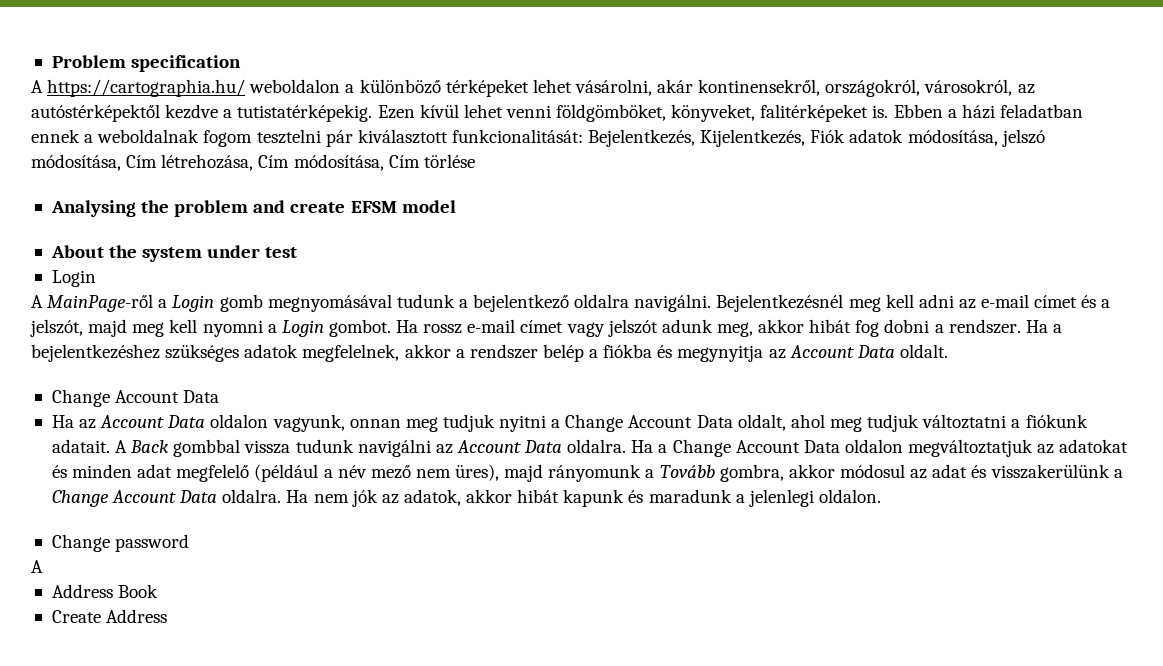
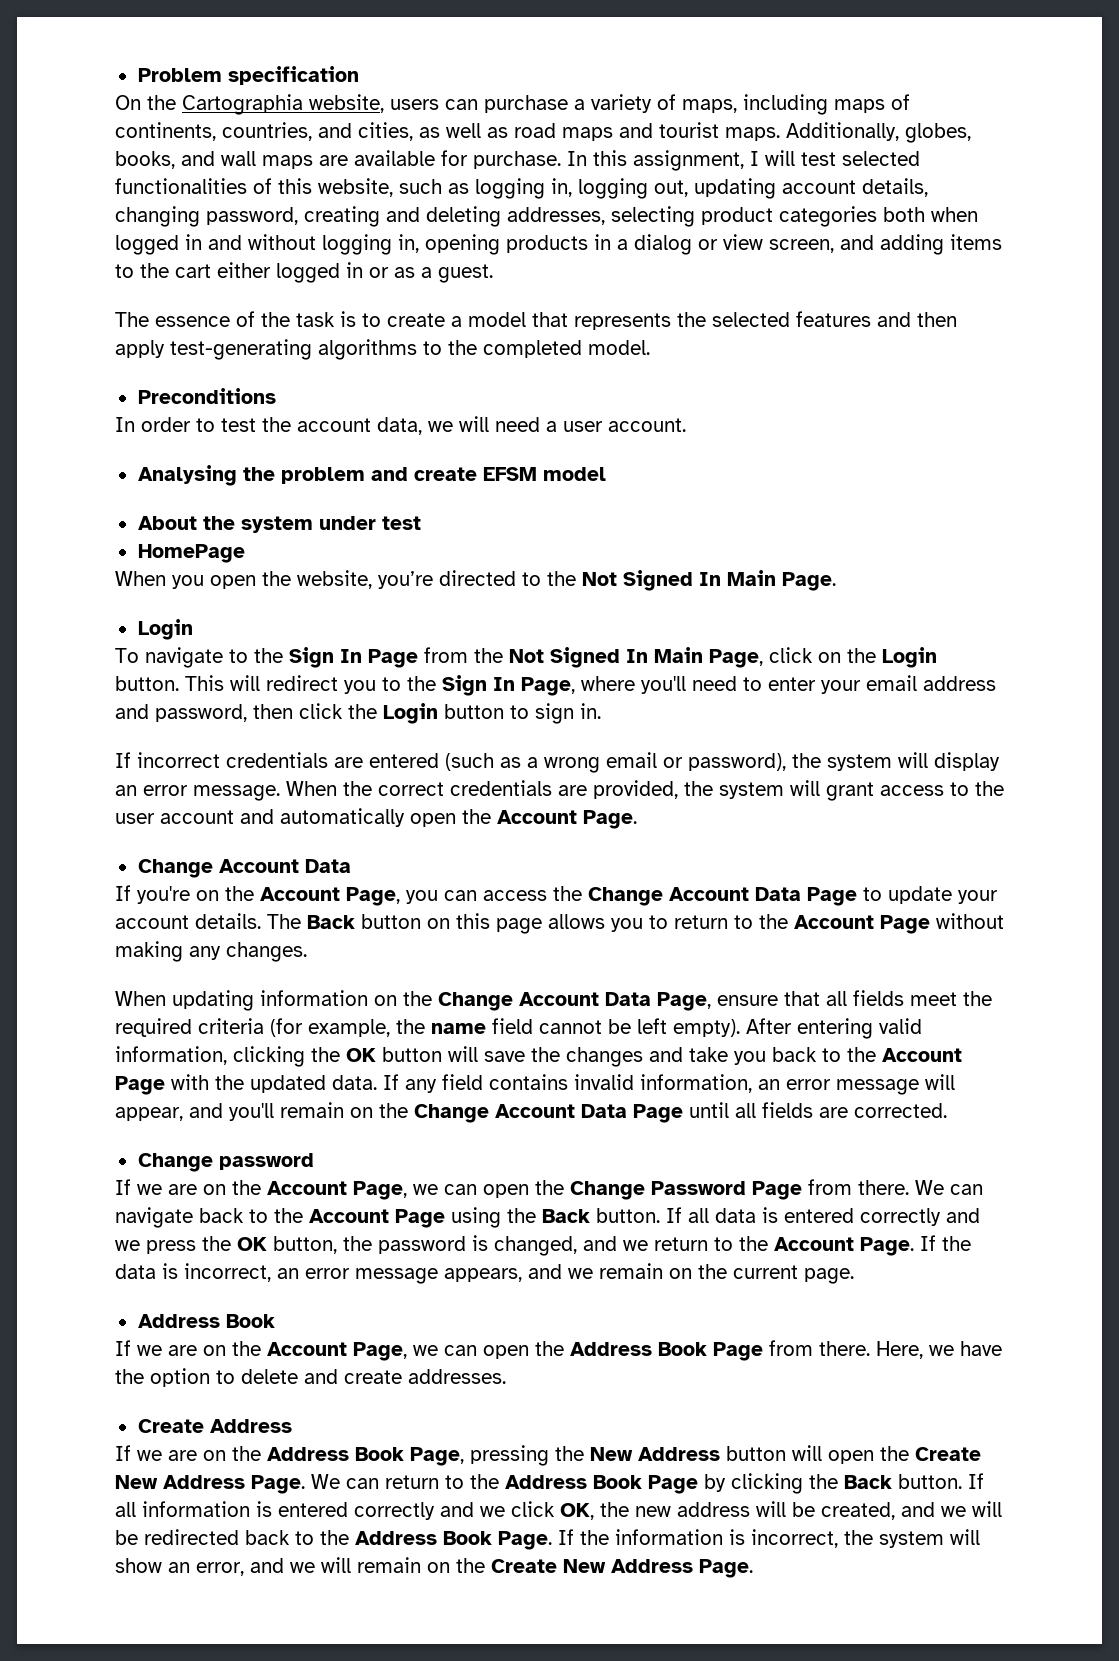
[31,79,1035,97] [31,104,1083,122] [31,129,1045,147] [31,154,475,171] A https://cartographia.hu/ weboldalon a különböző térképeket lehet vásárolni, akár kontinensekről, országokról, városokról, az autóstérképektől kezdve a tutistatérképekig. Ezen kívül lehet venni földgömböket, könyveket, falitérképeket is. Ebben a házi feladatban ennek a weboldalnak fogom tesztelni pár kiválasztott funkcionalitását: Bejelentkezés, Kijelentkezés, Fiók adatok módosítása, jelszó módosítása, Cím létrehozása, Cím módosítása, Cím törlése -> [115,94,910,115] [115,122,971,143] [115,150,920,171] [115,178,928,199] [115,206,978,227] [115,234,1002,255] [115,262,493,283] [115,311,957,330] [115,339,650,360] [137,388,276,404] [115,416,686,435] On the Cartographia website, users can purchase a variety of maps, including maps of continents, countries, and cities, as well as road maps and tourist maps. Additionally, globes, books, and wall maps are available for purchase. In this assignment, I will test selected functionalities of this website, such as logging in, logging out, updating account details, changing password, creating and deleting addresses, selecting product categories both when logged in and without logging in, opening products in a dialog or view screen, and adding items to the cart either logged in or as a guest. // The essence of the task is to create a model that represents the selected features and then apply test-generating algorithms to the completed model. // Preconditions // In order to test the account data, we will need a user account.
[51,270,96,287] [31,294,1111,312] [30,319,1062,337] [31,344,948,362] [51,389,220,407] [51,414,1088,432] [51,439,1129,457] [51,464,1123,482] [51,489,881,507] [51,534,190,552] [31,560,43,573] [51,584,159,598] [51,609,168,623] Login // A MainPage-ről a Login gomb megnyomásával tudunk a bejelentkező oldalra navigálni. Bejelentkezésnél meg kell adni az e-mail címet és a jelszót, majd meg kell nyomni a Login gombot. Ha rossz e-mail címet vagy jelszót adunk meg, akkor hibát fog dobni a rendszer. Ha a bejelentkezéshez szükséges adatok megfelelnek, akkor a rendszer belép a fiókba és megynyitja az Account Data oldalt. // Change Account Data // Ha az Account Data oldalon vagyunk, onnan meg tudjuk nyitni a Change Account Data oldalt, ahol meg tudjuk változtatni a fiókunk adatait. A Back gombbal vissza tudunk navigálni az Account Data oldalra. Ha a Change Account Data oldalon megváltoztatjuk az adatokat és minden adat megfelelő (például a név mező nem üres), majd rányomunk a Tovább gombra, akkor módosul az adat és visszakerülünk a Change Account Data oldalra. Ha nem jók az adatok, akkor hibát kapunk és maradunk a jelenlegi oldalon. // Change password // A // Address Book // Create Address -> [137,544,245,563] [115,570,836,591] [137,619,193,640] [115,647,937,668] [115,675,996,696] [115,703,601,724] [115,752,1000,773] [115,780,1004,801] [115,808,637,829] [137,859,351,878] [115,885,998,906] [115,913,1004,934] [115,941,307,962] [115,990,992,1011] [115,1018,922,1039] [115,1046,962,1067] [115,1074,955,1095] [115,1102,947,1123] [137,1153,314,1172] [115,1179,983,1200] [115,1207,980,1228] [115,1235,971,1256] [115,1263,854,1284] [137,1314,275,1328] [115,1340,1002,1361] [115,1368,506,1387] [137,1419,292,1433] [115,1445,981,1466] [115,1473,984,1494] [115,1501,1002,1520] [115,1529,980,1550] [115,1557,753,1578] HomePage // When you open the website, you’re directed to the Not Signed In Main Page. // Login // To navigate to the Sign In Page from the Not Signed In Main Page, click on the Login button. This will redirect you to the Sign In Page, where you'll need to enter your email address and password, then click the Login button to sign in. // If incorrect credentials are entered (such as a wrong email or password), the system will display an error message. When the correct credentials are provided, the system will grant access to the user account and automatically open the Account Page. // Change Account Data // If you're on the Account Page, you can access the Change Account Data Page to update your account details. The Back button on this page allows you to return to the Account Page without making any changes. // When updating information on the Change Account Data Page, ensure that all fields meet the required criteria (for example, the name field cannot be left empty). After entering valid information, clicking the OK button will save the changes and take you back to the Account Page with the updated data. If any field contains invalid information, an error message will appear, and you'll remain on the Change Account Data Page until all fields are corrected. // Change password // If we are on the Account Page, we can open the Change Password Page from there. We can navigate back to the Account Page using the Back button. If all data is entered correctly and we press the OK button, the password is changed, and we return to the Account Page. If the data is incorrect, an error message appears, and we remain on the current page. // Address Book // If we are on the Account Page, we can open the Address Book Page from there. Here, we have the option to delete and create addresses. // Create Address // If we are on the Address Book Page, pressing the New Address button will open the Create New Address Page. We can return to the Address Book Page by clicking the Back button. If all information is entered correctly and we click OK, the new address will be created, and we will be redirected back to the Address Book Page. If the information is incorrect, the system will show an error, and we will remain on the Create New Address Page.

